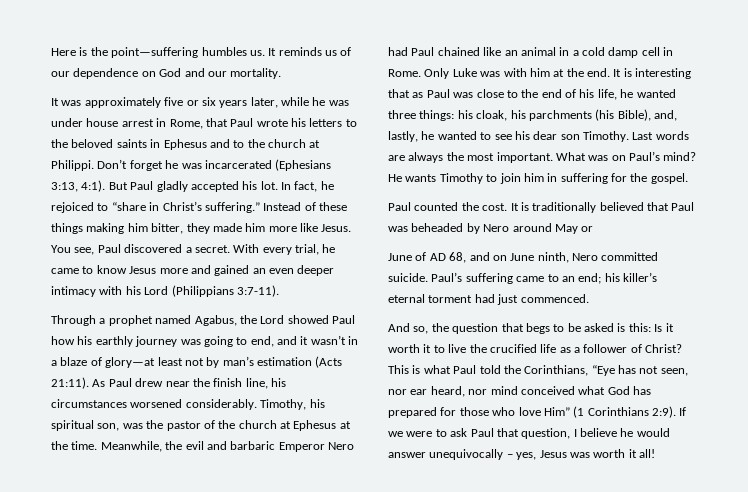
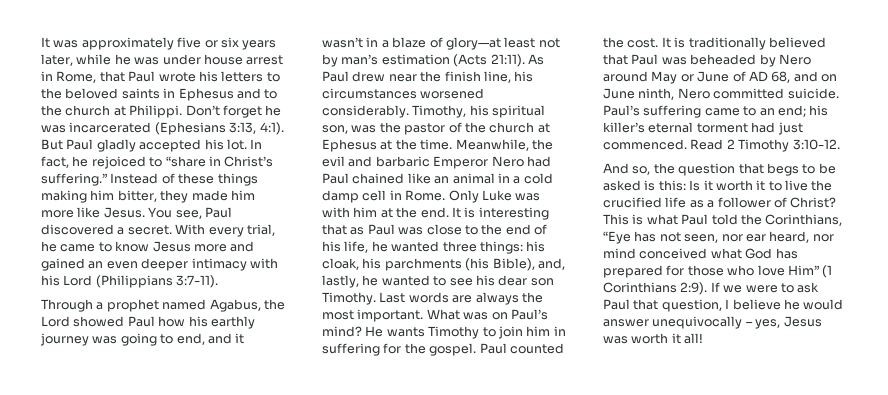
[51,47,352,58] [51,68,282,79] Here is the point—suffering humbles us. It reminds us of our dependence on God and our mortality. // -> (41, 42) none
(688, 178) // -> (477, 349) none
(594, 229) // -> (694, 78) none
(589, 298) none -> [690,139,840,152] Read 2 Timothy 3:10-12.

